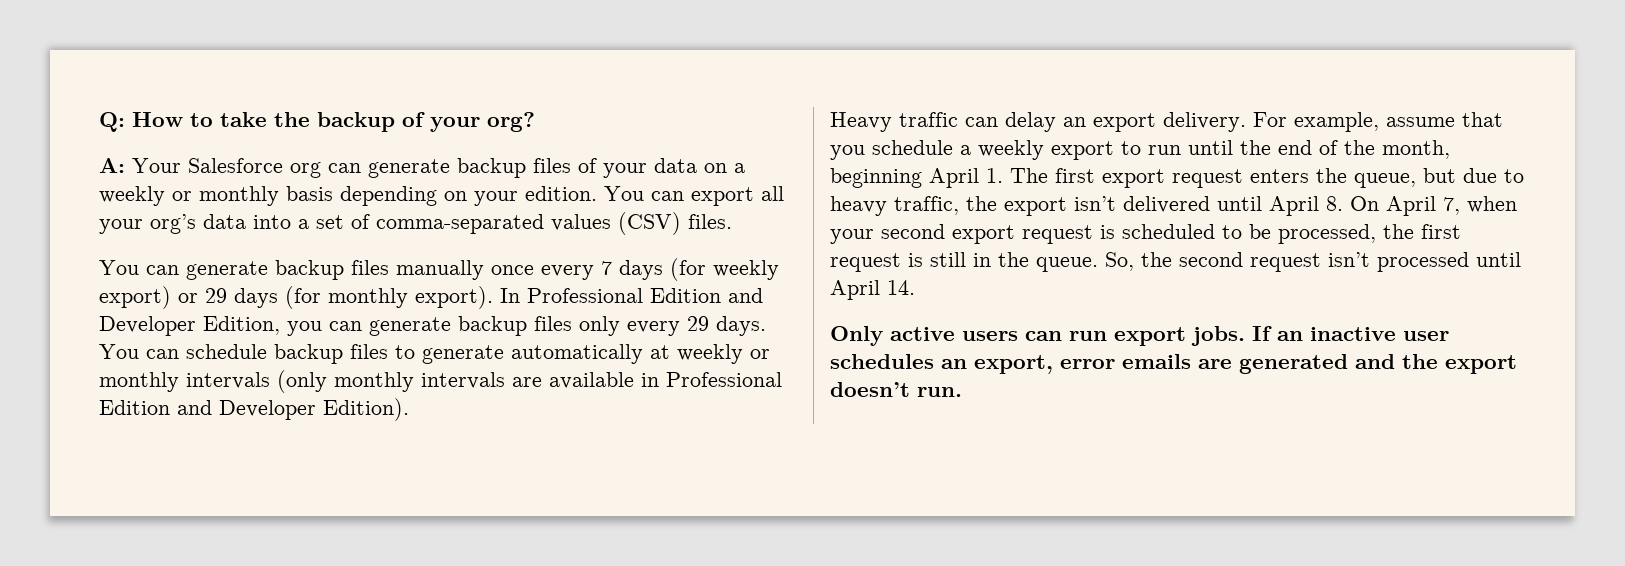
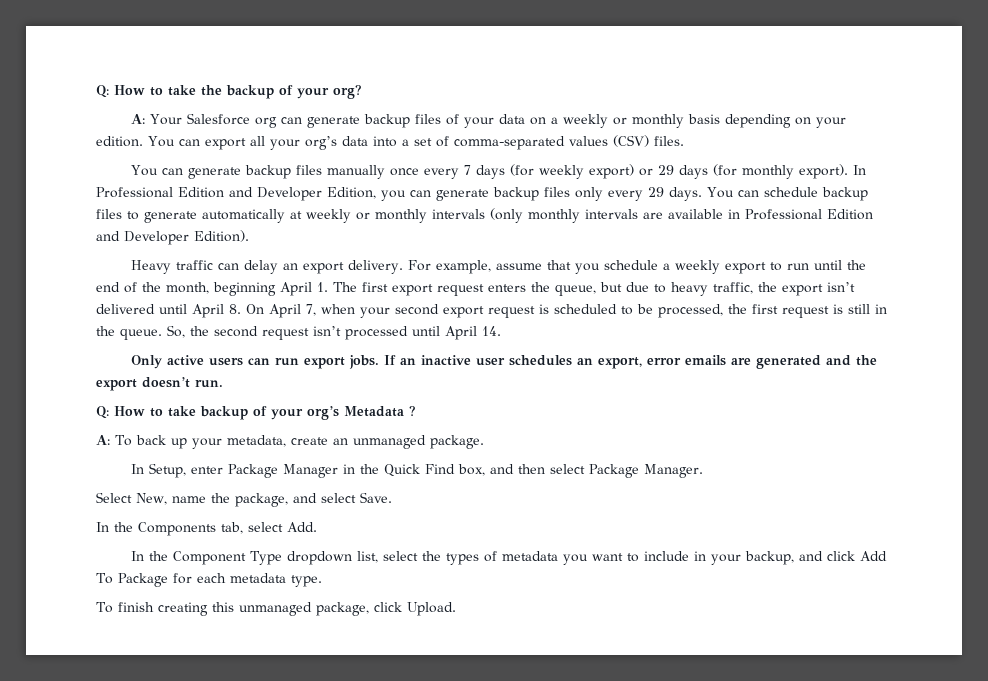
(962, 392) none -> [96,406,416,420] [96,435,484,449] [130,463,703,478] [96,492,392,507] [96,522,317,536] [130,551,887,565] [96,573,322,587] [96,602,456,616] // Q: How to take backup of your org’s Metadata ? // A: To back up your metadata, create an unmanaged package. // In Setup, enter Package Manager in the Quick Find box, and then select Package Manager. // Select New, name the package, and select Save. // In the Components tab, select Add. // In the Component Type dropdown list, select the types of metadata you want to include in your backup, and click Add To Package for each metadata type. // To finish creating this unmanaged package, click Upload.

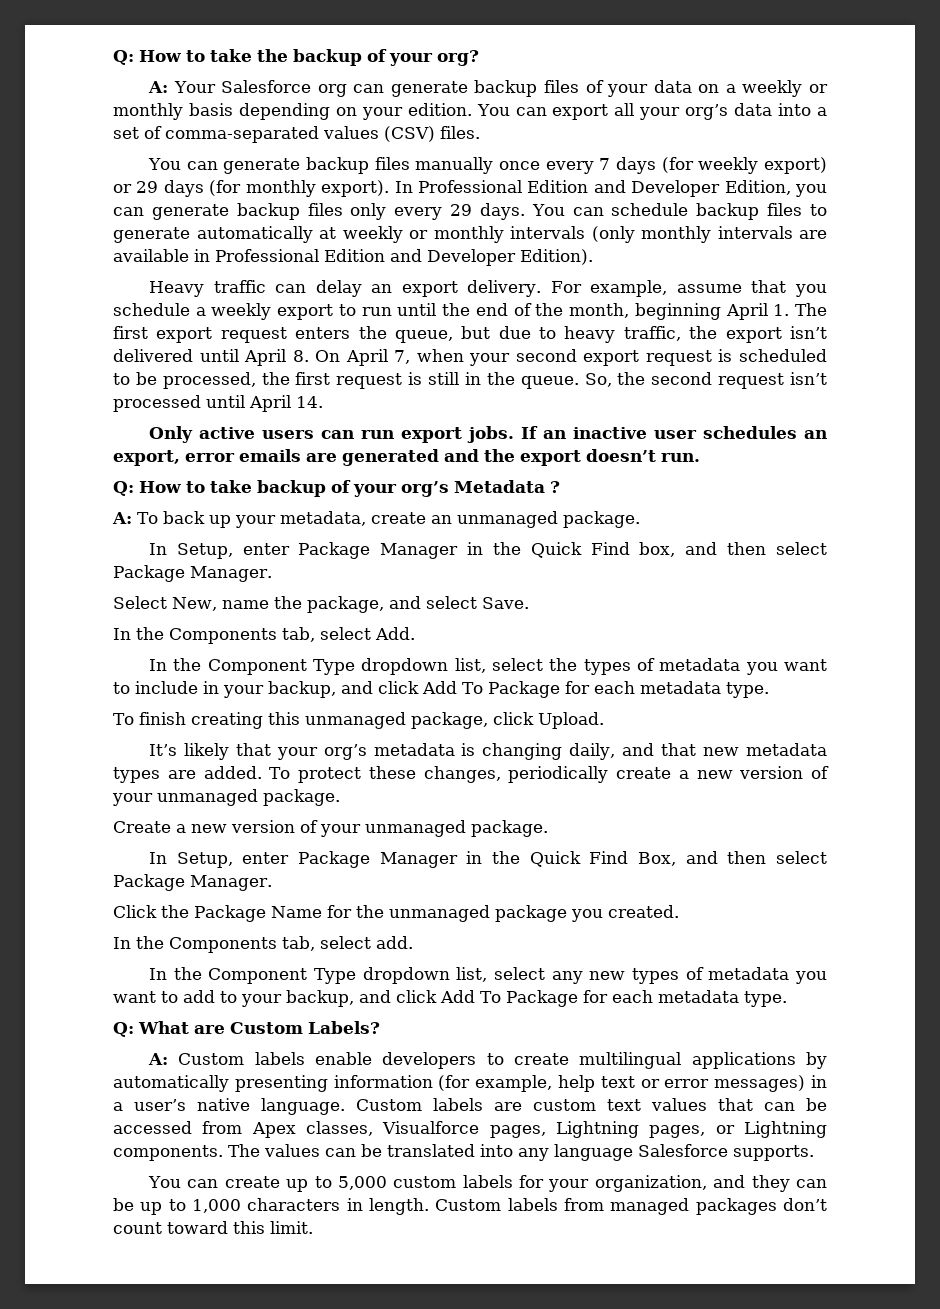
(456, 609) none -> [148,743,827,760] [113,766,830,783] [112,789,340,806] [113,820,548,837] [148,851,827,868] [113,874,272,891] [113,905,679,922] [113,936,413,953] [148,967,827,984] [113,990,787,1007] [113,1021,380,1037] [147,1052,827,1069] [113,1075,827,1092] [113,1098,827,1115] [113,1121,828,1138] [113,1144,814,1161] [147,1175,828,1192] [113,1198,827,1215] [113,1221,313,1234] // It’s likely that your org’s metadata is changing daily, and that new metadata types are added. To protect these changes, periodically create a new version of your unmanaged package. // Create a new version of your unmanaged package. // In Setup, enter Package Manager in the Quick Find Box, and then select Package Manager. // Click the Package Name for the unmanaged package you created. // In the Components tab, select add. // In the Component Type dropdown list, select any new types of metadata you want to add to your backup, and click Add To Package for each metadata type. // Q: What are Custom Labels? // A: Custom labels enable developers to create multilingual applications by automatically presenting information (for example, help text or error messages) in a user’s native language. Custom labels are custom text values that can be accessed from Apex classes, Visualforce pages, Lightning pages, or Lightning components. The values can be translated into any language Salesforce supports. // You can create up to 5,000 custom labels for your organization, and they can be up to 1,000 characters in length. Custom labels from managed packages don’t count toward this limit.

